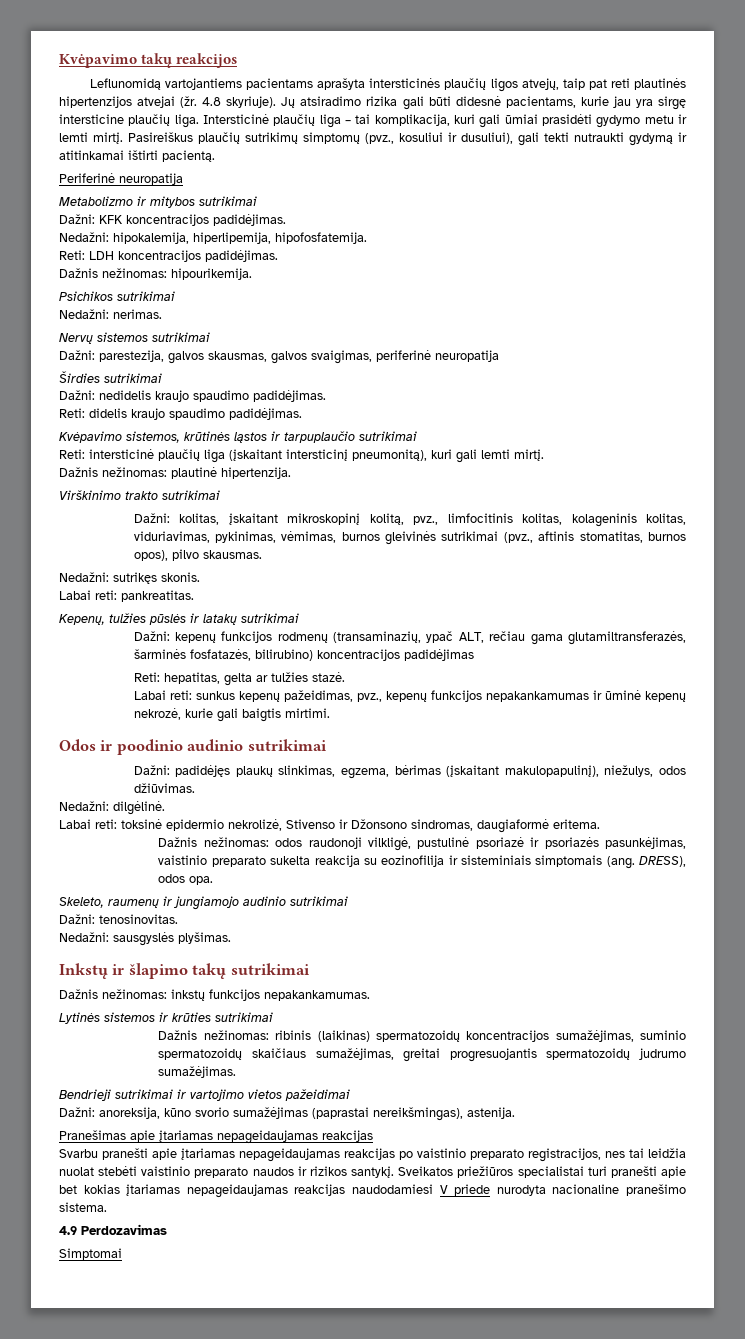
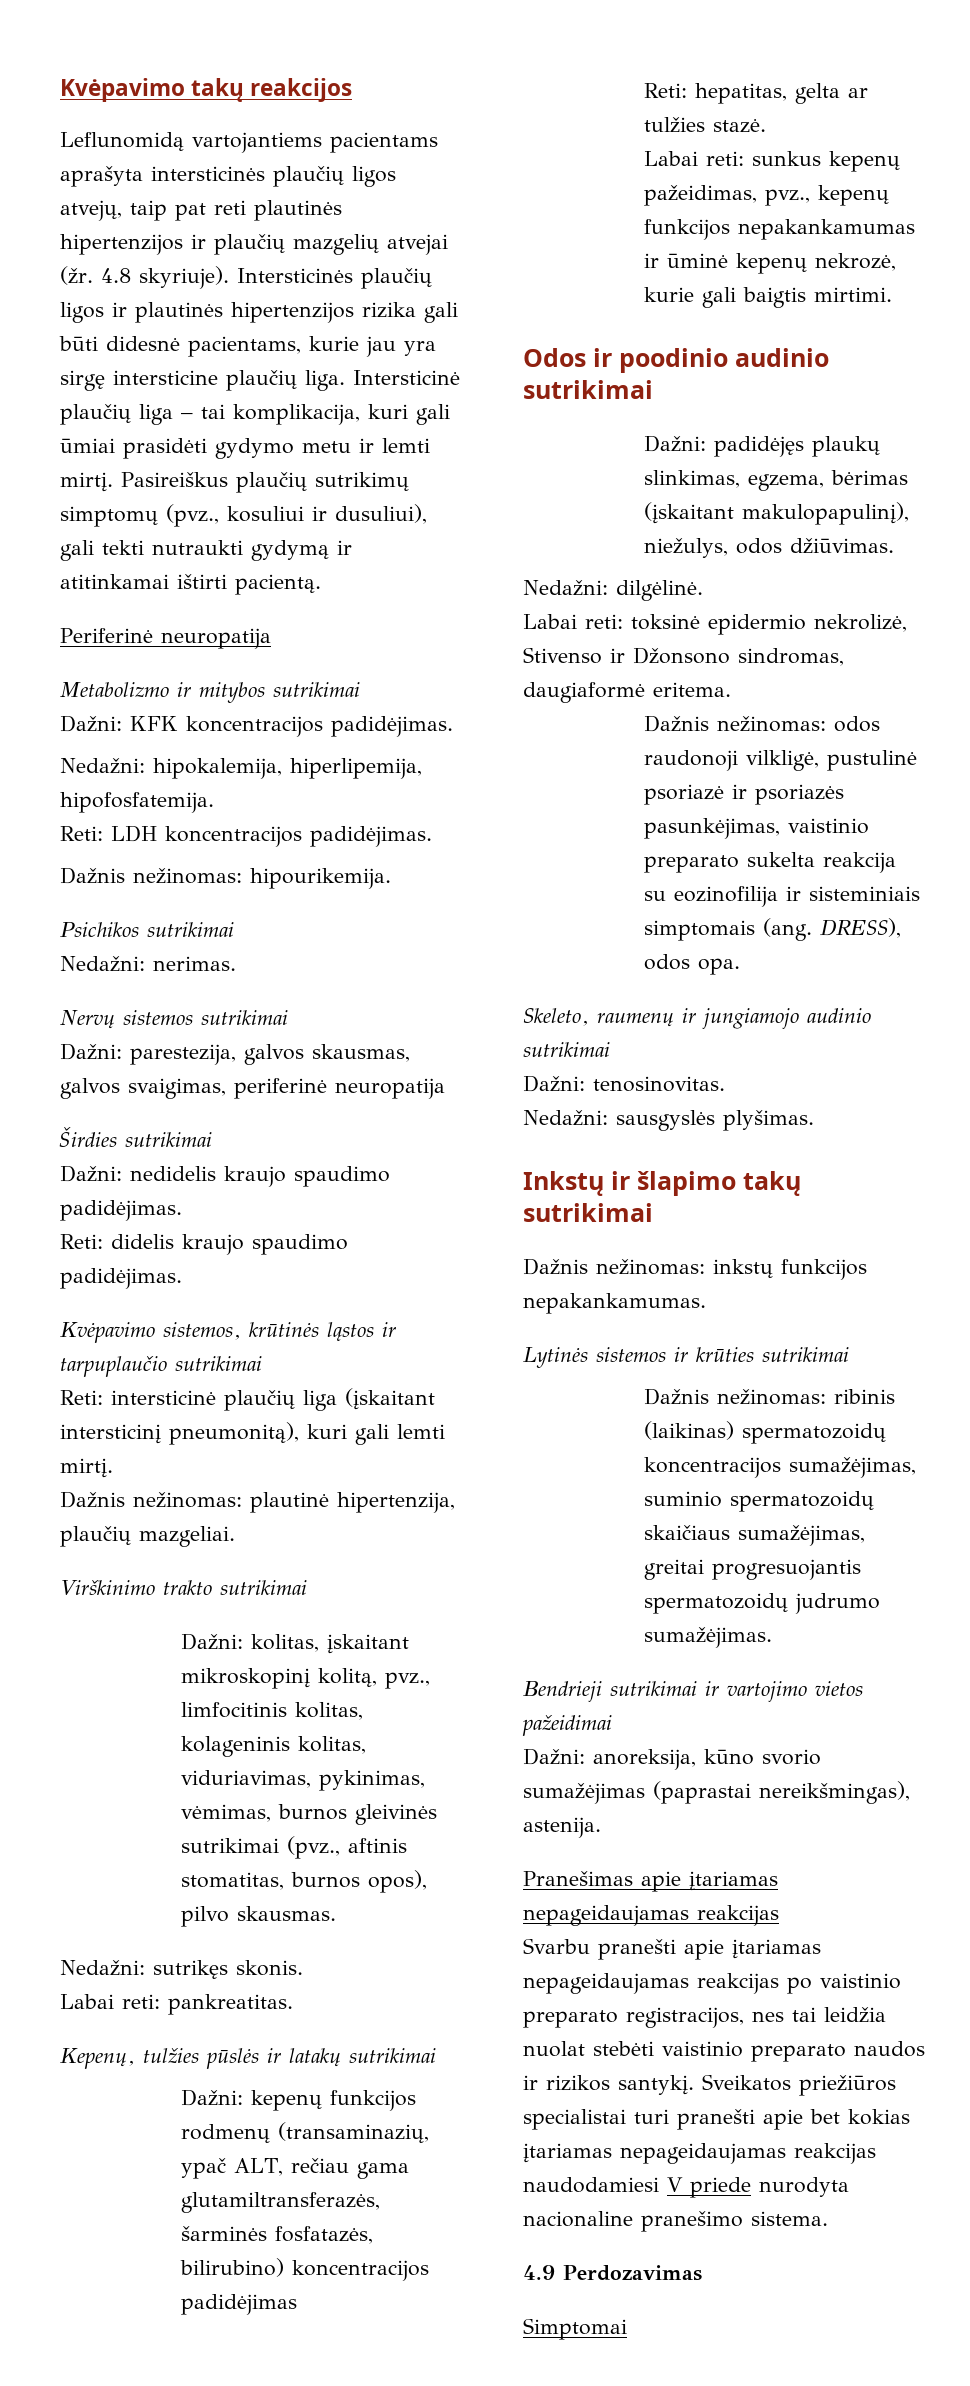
(132, 102) none -> [191,234,379,255] ir plaučių mazgelių
[281,96,362,108] Jų atsiradimo -> [236,268,432,289] [60,302,354,323] Intersticinės plaučių ligos ir plautinės hipertenzijos
[221,467,291,479] hipertenzija. -> [337,1492,455,1513] [60,1526,235,1547] hipertenzija, plaučių mazgeliai.

